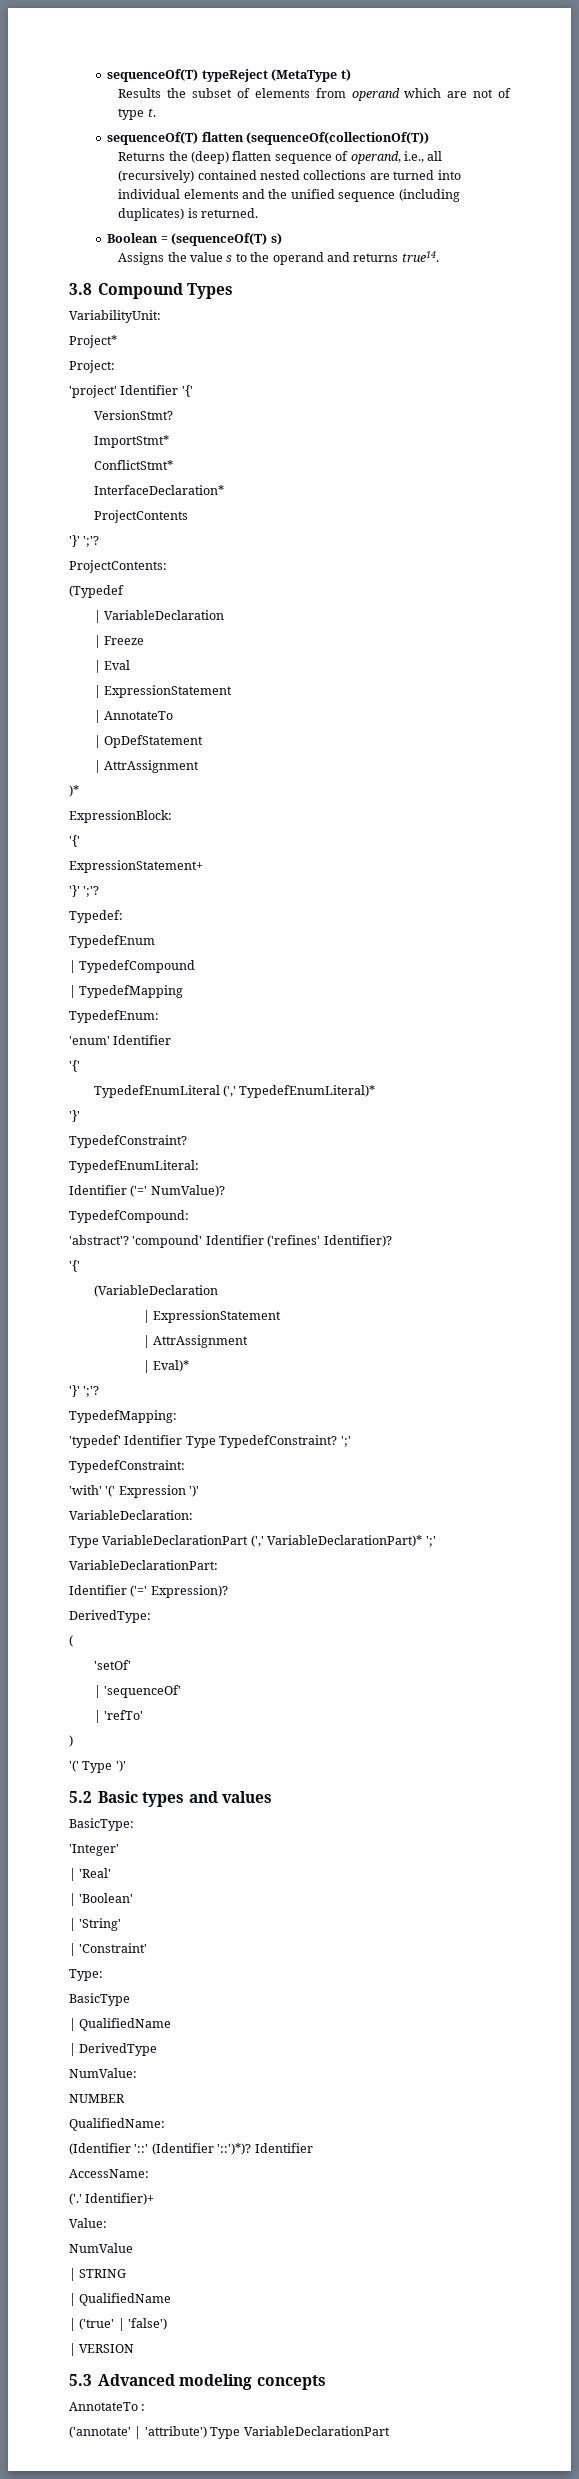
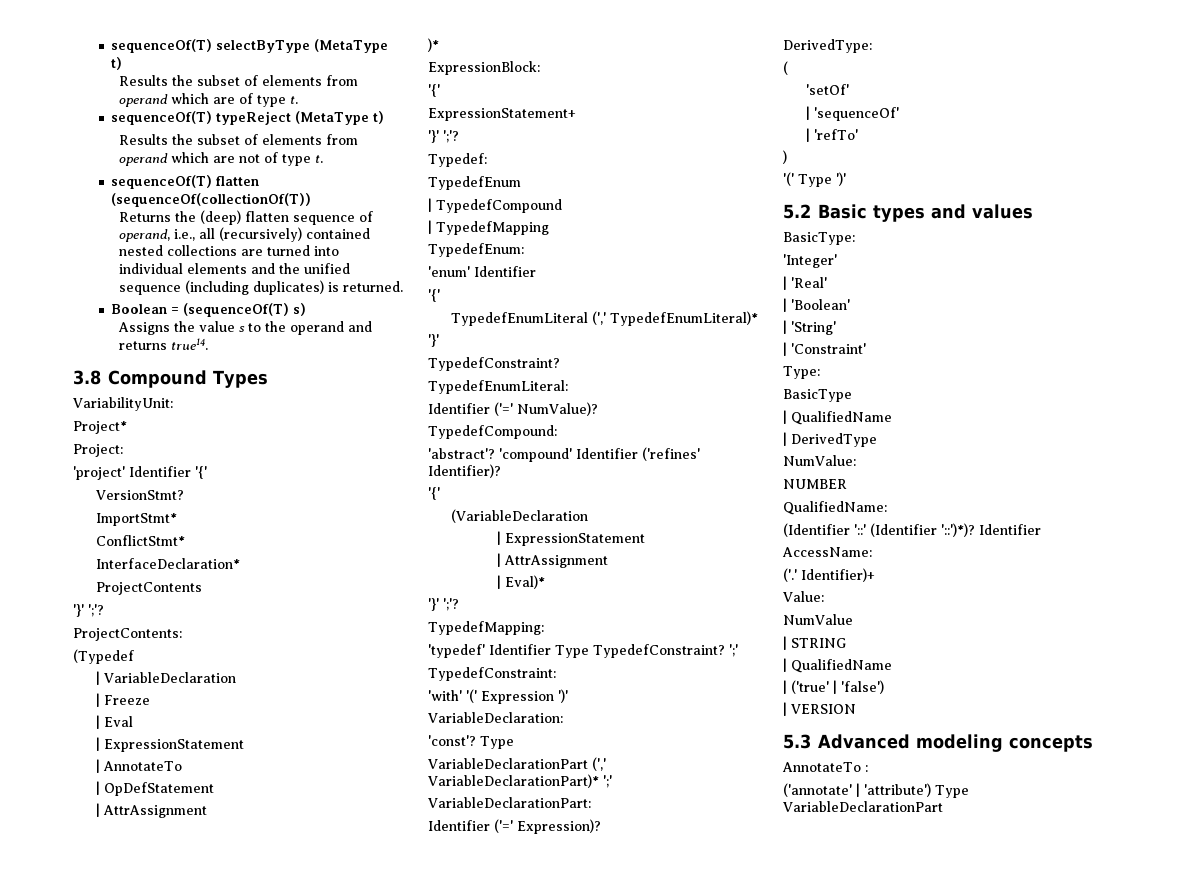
[107,69,199,82] sequenceOf(T) -> [111,39,389,53] [111,57,123,70] [118,75,358,86] [118,93,298,107] [111,111,213,125] sequenceOf(T) selectByType (MetaType t) // Results the subset of elements from operand which are of type t. // sequenceOf(T)
[69,1536,99,1548] Type -> [428,735,514,749] 'const'? Type //

